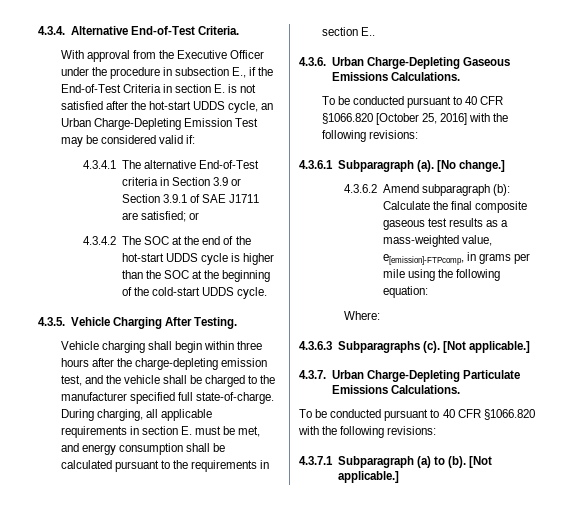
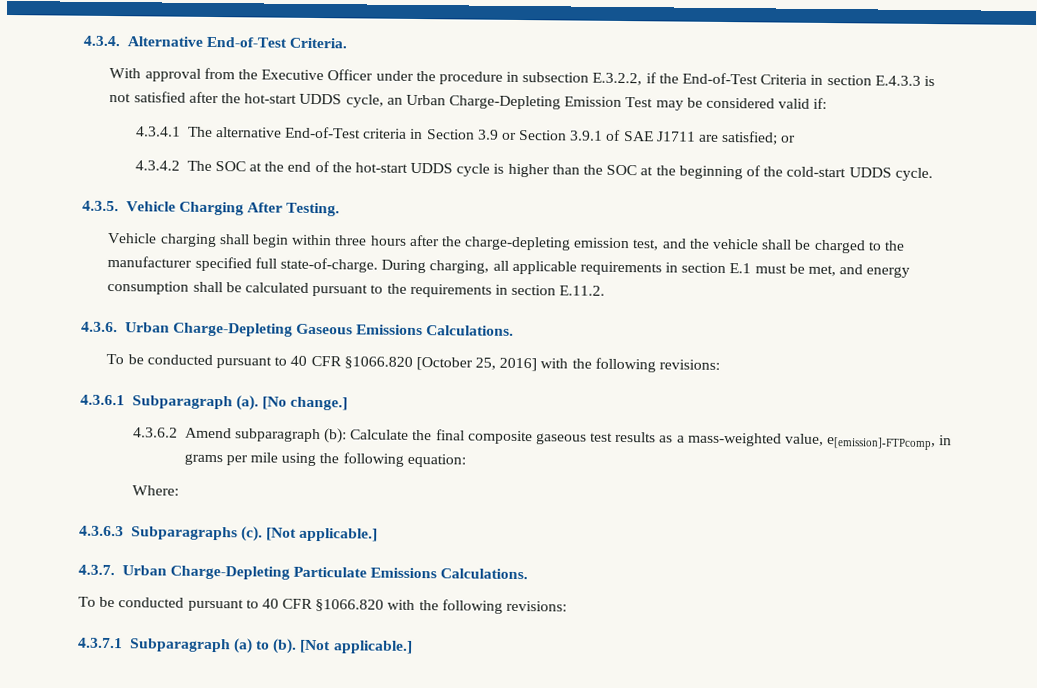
[232,67,247,78] E., -> [592,72,643,86] E.3.2.2,
[214,84,226,93] E. -> [874,75,921,86] E.4.3.3
[180,426,192,435] E. -> [729,263,752,274] E.1
[360,27,375,36] E.. -> [559,285,606,296] E.11.2.

